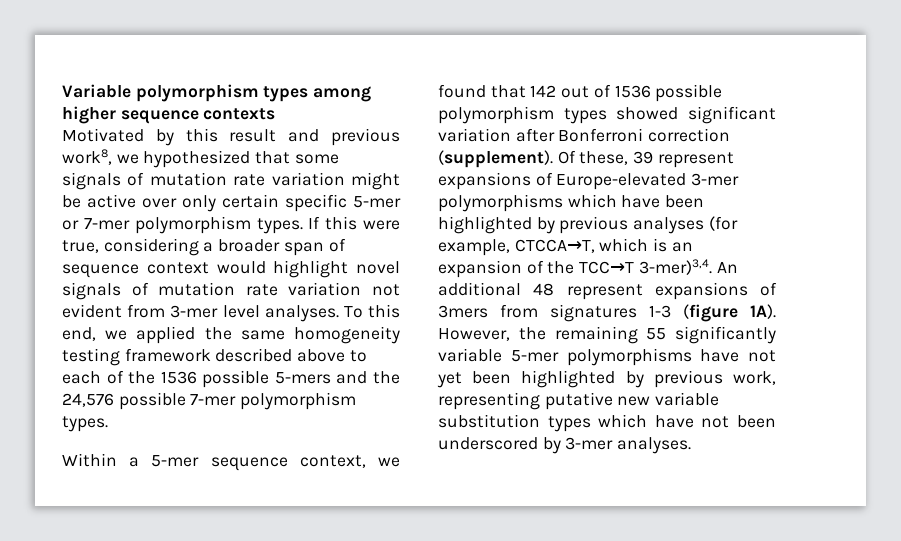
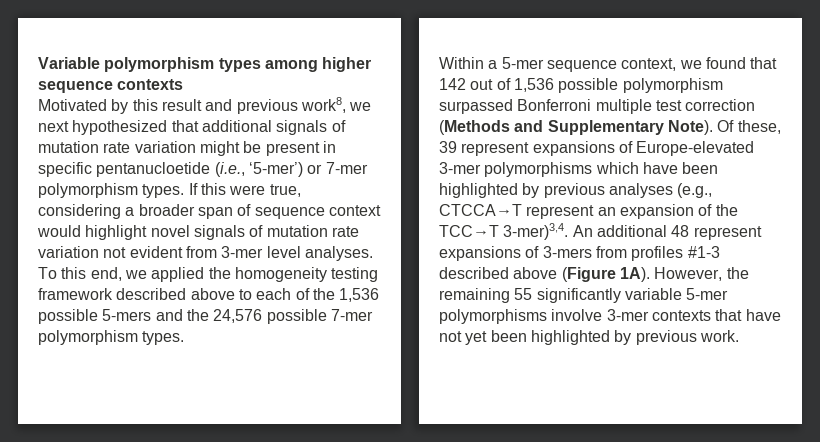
(139, 159) none -> [38,121,69,132] next
[294,154,339,164] some -> [201,120,272,132] additional
[87,194,401,212] active over only certain specific 5-mer -> [265,141,336,156] [38,162,303,177] present in specific pentanucloetide (i.e., ‘5-mer’)
[240,330,285,340] same -> (231, 273) none
[160,371,197,384] 1536 -> [339,288,380,302] 1,536
[614,85,651,98] 1536 -> [513,78,554,92] 1,536
[563,106,776,124] [438,128,731,142] [438,150,553,168] types showed significant variation after Bonferroni correction (supplement). -> [439,99,756,114] [439,120,713,135] surpassed Bonferroni multiple test correction (Methods and Supplementary Note).
[708,216,738,231] [438,238,668,256] (for example, CTCCA→T, which is -> [677,183,713,198] [439,204,595,219] (e.g., CTCCA→T represent
[438,304,738,322] 3mers from signatures 1-3 (figure -> [542,246,720,261] [439,267,616,282] 3-mers from profiles #1-3 described above (Figure
(692, 357) none -> [551,309,743,321] involve 3-mer contexts that
[733,371,776,385] [438,392,720,410] [438,414,776,432] [438,437,692,454] work, representing putative new variable substitution types which have not been underscored by 3-mer analyses. -> [699,330,739,342] work.

